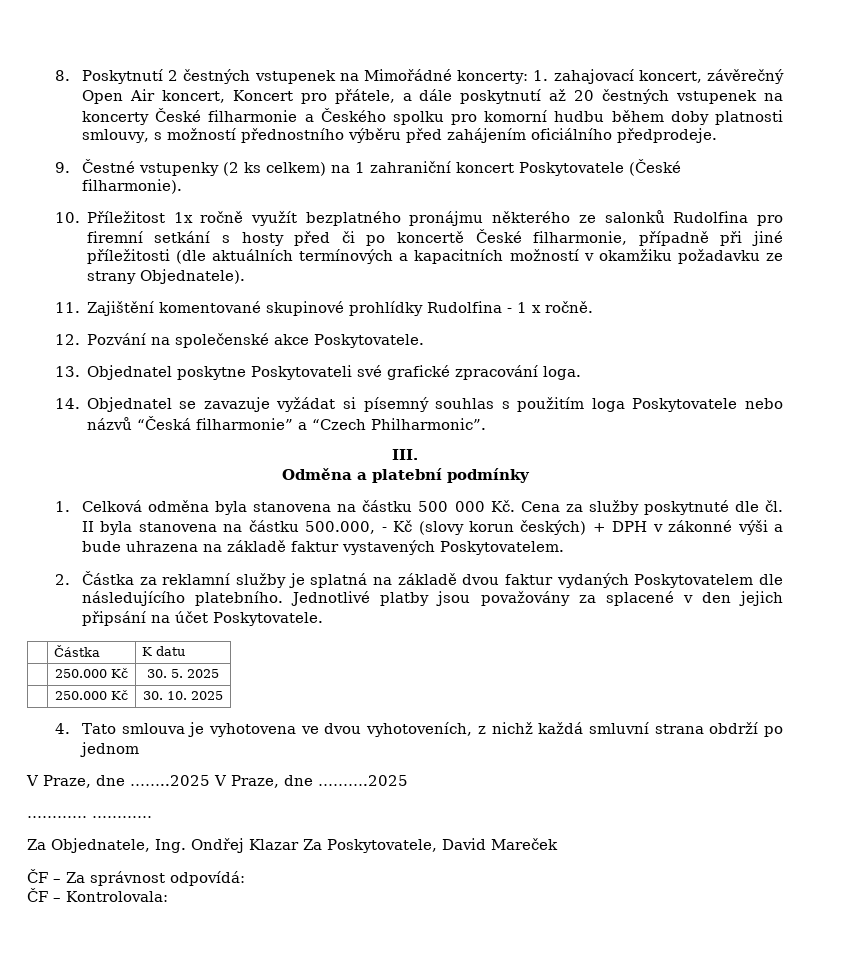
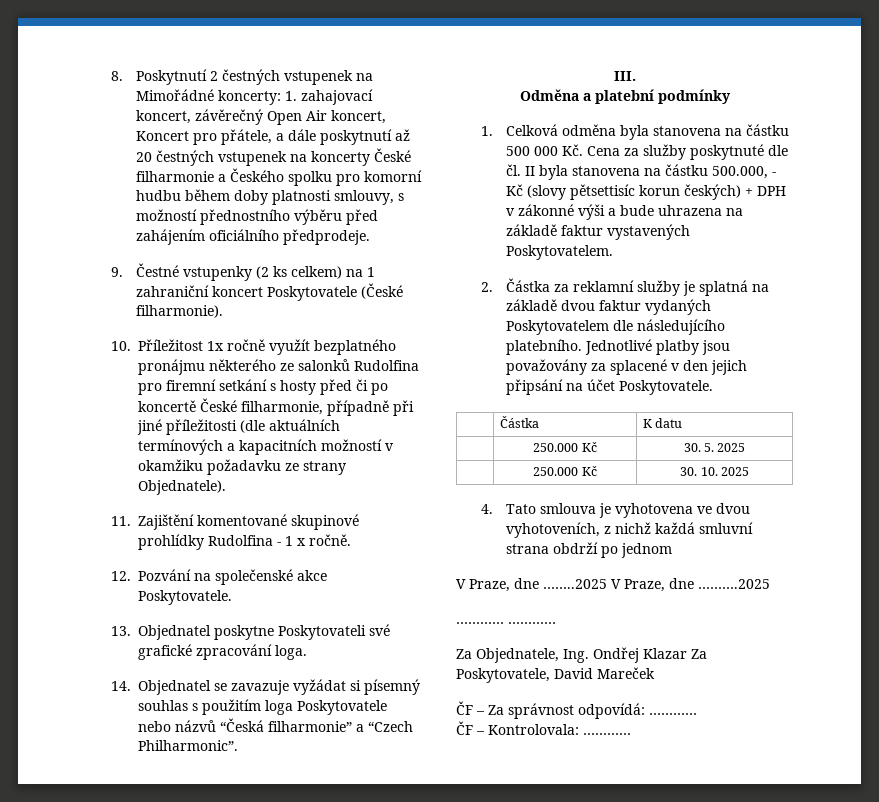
(464, 528) none -> [569,184,635,200] pětsettisíc
(245, 878) none -> [649,713,697,715] …………
(168, 896) none -> [583,733,631,735] …………

